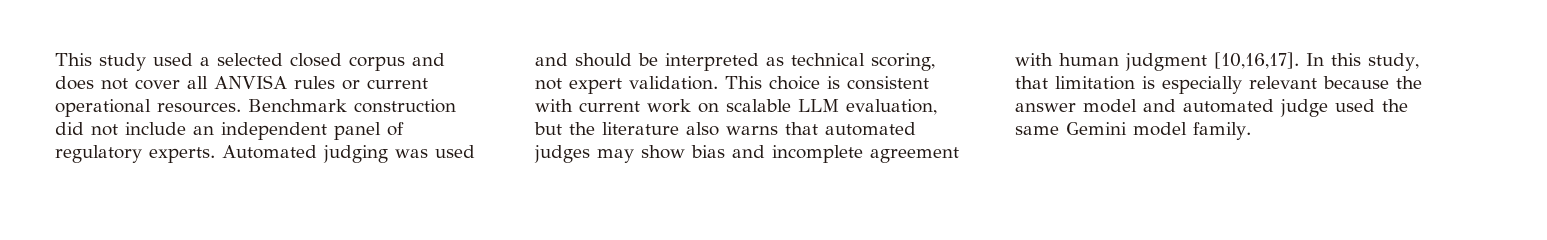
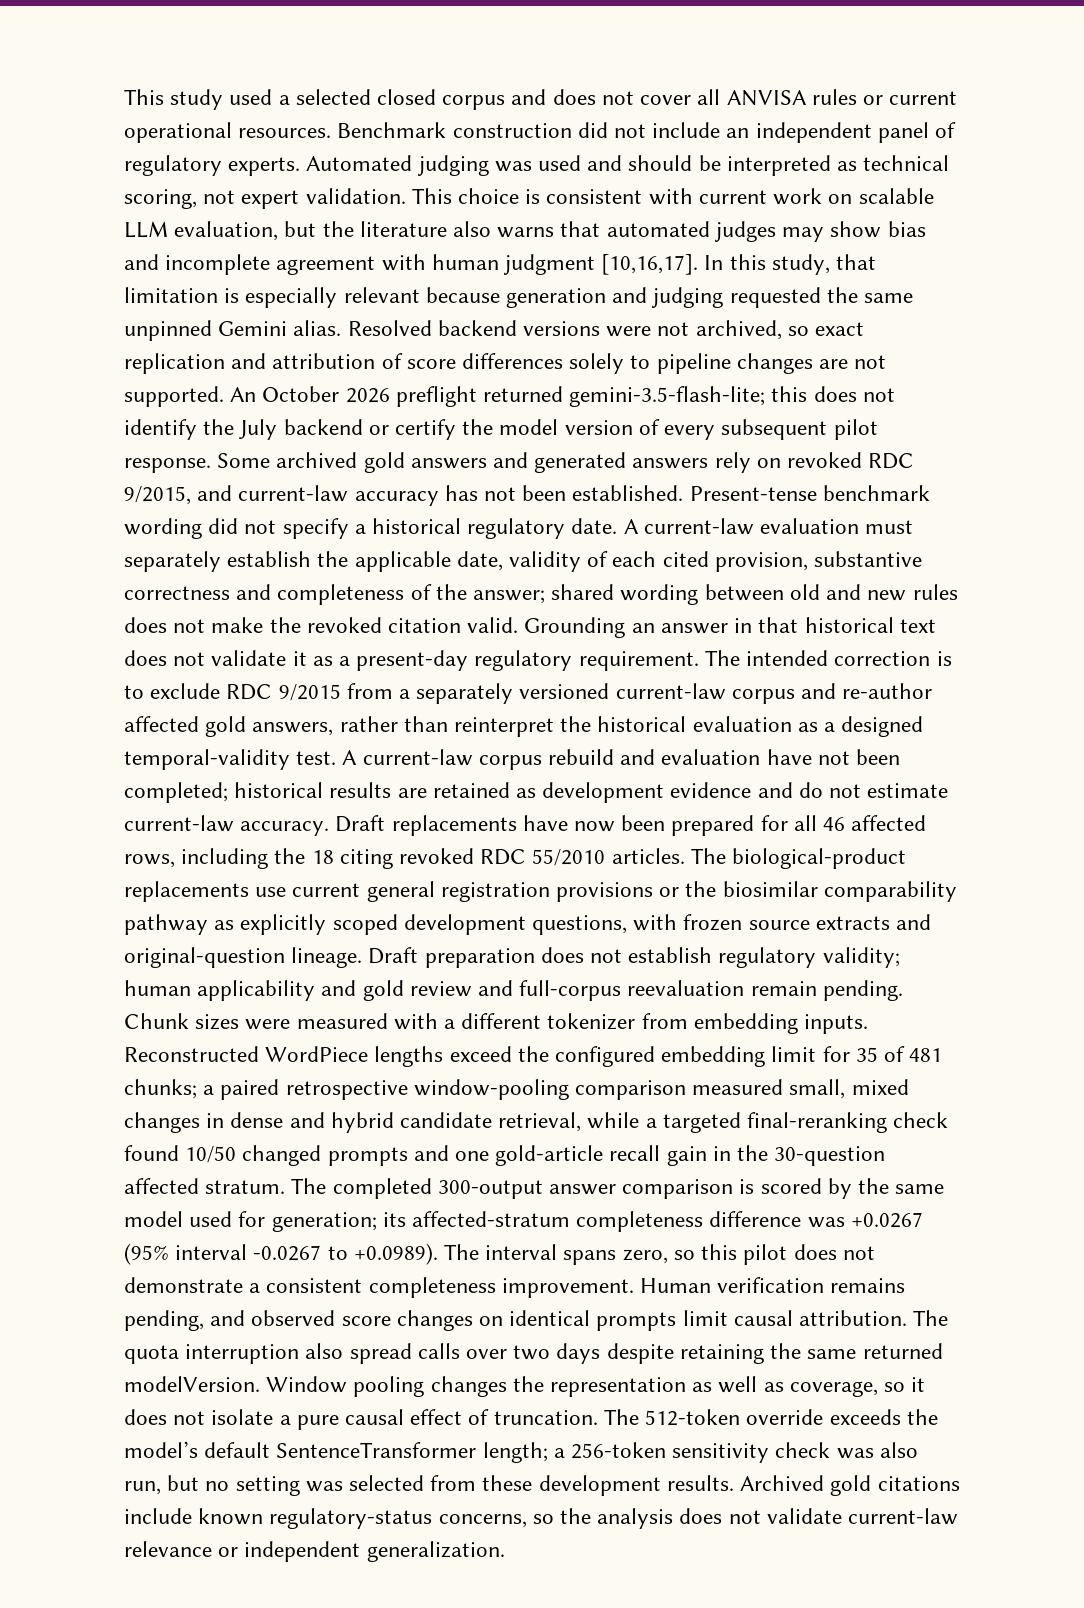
[1396,76,1422,89] [1015,99,1408,117] [1015,122,1251,140] the answer model and automated judge used the same Gemini model family. -> [506,287,914,308] [124,320,865,341] [124,353,887,374] [124,386,895,407] [124,419,878,440] [124,452,915,473] [124,485,930,506] [124,518,914,539] [124,551,923,572] [124,584,958,605] [124,617,936,638] [124,650,952,671] [124,683,933,704] [124,716,924,737] [124,749,901,770] [124,782,949,803] [124,815,927,836] [124,848,907,869] [124,881,957,902] [124,914,932,935] [124,947,900,968] [124,980,903,1001] [124,1013,869,1034] [124,1046,943,1067] [124,1079,909,1100] [124,1112,949,1133] [124,1145,886,1166] [124,1178,945,1199] [124,1211,923,1232] [124,1243,875,1265] [124,1277,906,1298] [124,1310,949,1331] [124,1343,943,1364] [124,1376,926,1397] [124,1409,938,1430] [124,1441,918,1463] [124,1475,960,1496] [124,1508,959,1529] [124,1541,505,1562] generation and judging requested the same unpinned Gemini alias. Resolved backend versions were not archived, so exact replication and attribution of score differences solely to pipeline changes are not supported. An October 2026 preflight returned gemini-3.5-flash-lite; this does not identify the July backend or certify the model version of every subsequent pilot response. Some archived gold answers and generated answers rely on revoked RDC 9/2015, and current-law accuracy has not been established. Present-tense benchmark wording did not specify a historical regulatory date. A current-law evaluation must separately establish the applicable date, validity of each cited provision, substantive correctness and completeness of the answer; shared wording between old and new rules does not make the revoked citation valid. Grounding an answer in that historical text does not validate it as a present-day regulatory requirement. The intended correction is to exclude RDC 9/2015 from a separately versioned current-law corpus and re-author affected gold answers, rather than reinterpret the historical evaluation as a designed temporal-validity test. A current-law corpus rebuild and evaluation have not been completed; historical results are retained as development evidence and do not estimate current-law accuracy. Draft replacements have now been prepared for all 46 affected rows, including the 18 citing revoked RDC 55/2010 articles. The biological-product replacements use current general registration provisions or the biosimilar comparability pathway as explicitly scoped development questions, with frozen source extracts and original-question lineage. Draft preparation does not establish regulatory validity; human applicability and gold review and full-corpus reevaluation remain pending. Chunk sizes were measured with a different tokenizer from embedding inputs. Reconstructed WordPiece lengths exceed the configured embedding limit for 35 of 481 chunks; a paired retrospective window-pooling comparison measured small, mixed changes in dense and hybrid candidate retrieval, while a targeted final-reranking check found 10/50 changed prompts and one gold-article recall gain in the 30-question affected stratum. The completed 300-output answer comparison is scored by the same model used for generation; its affected-stratum completeness difference was +0.0267 (95% interval -0.0267 to +0.0989). The interval spans zero, so this pilot does not demonstrate a consistent completeness improvement. Human verification remains pending, and observed score changes on identical prompts limit causal attribution. The quota interruption also spread calls over two days despite retaining the same returned modelVersion. Window pooling changes the representation as well as coverage, so it does not isolate a pure causal effect of truncation. The 512-token override exceeds the model’s default SentenceTransformer length; a 256-token sensitivity check was also run, but no setting was selected from these development results. Archived gold citations include known regulatory-status concerns, so the analysis does not validate current-law relevance or independent generalization.

